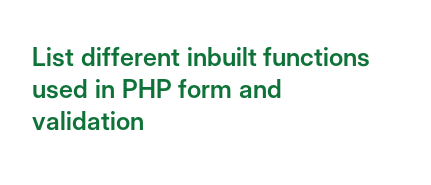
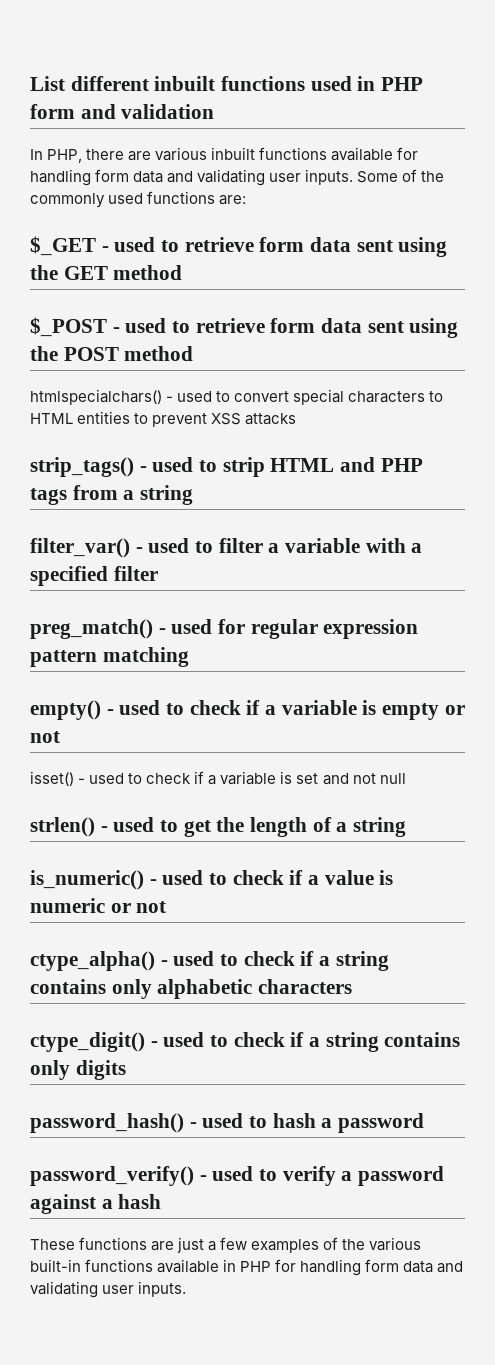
(144, 120) none -> [30,147,419,163] [30,169,445,186] [30,191,247,208] [30,236,448,257] [30,265,183,280] [30,317,459,338] [30,346,194,361] [30,389,444,405] [30,411,297,427] [30,457,423,477] [30,485,194,505] [30,538,423,558] [30,566,158,586] [30,619,419,639] [30,647,189,667] [30,700,465,720] [30,731,60,743] [30,771,406,786] [30,817,407,837] [30,870,394,890] [30,898,167,913] [30,951,389,971] [30,979,353,999] [30,1032,461,1052] [30,1060,126,1080] [30,1113,425,1133] [30,1166,445,1186] [30,1194,162,1214] [30,1237,422,1253] [30,1259,464,1276] [30,1281,187,1298] // In PHP, there are various inbuilt functions available for handling form data and validating user inputs. Some of the commonly used functions are: // $_GET - used to retrieve form data sent using the GET method // $_POST - used to retrieve form data sent using the POST method // htmlspecialchars() - used to convert special characters to HTML entities to prevent XSS attacks // strip_tags() - used to strip HTML and PHP tags from a string // filter_var() - used to filter a variable with a specified filter // preg_match() - used for regular expression pattern matching // empty() - used to check if a variable is empty or not // isset() - used to check if a variable is set and not null // strlen() - used to get the length of a string // is_numeric() - used to check if a value is numeric or not // ctype_alpha() - used to check if a string contains only alphabetic characters // ctype_digit() - used to check if a string contains only digits // password_hash() - used to hash a password // password_verify() - used to verify a password against a hash // These functions are just a few examples of the various built-in functions available in PHP for handling form data and validating user inputs.

